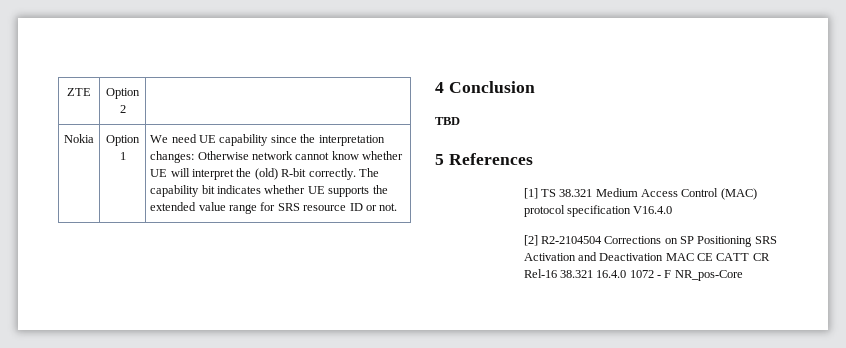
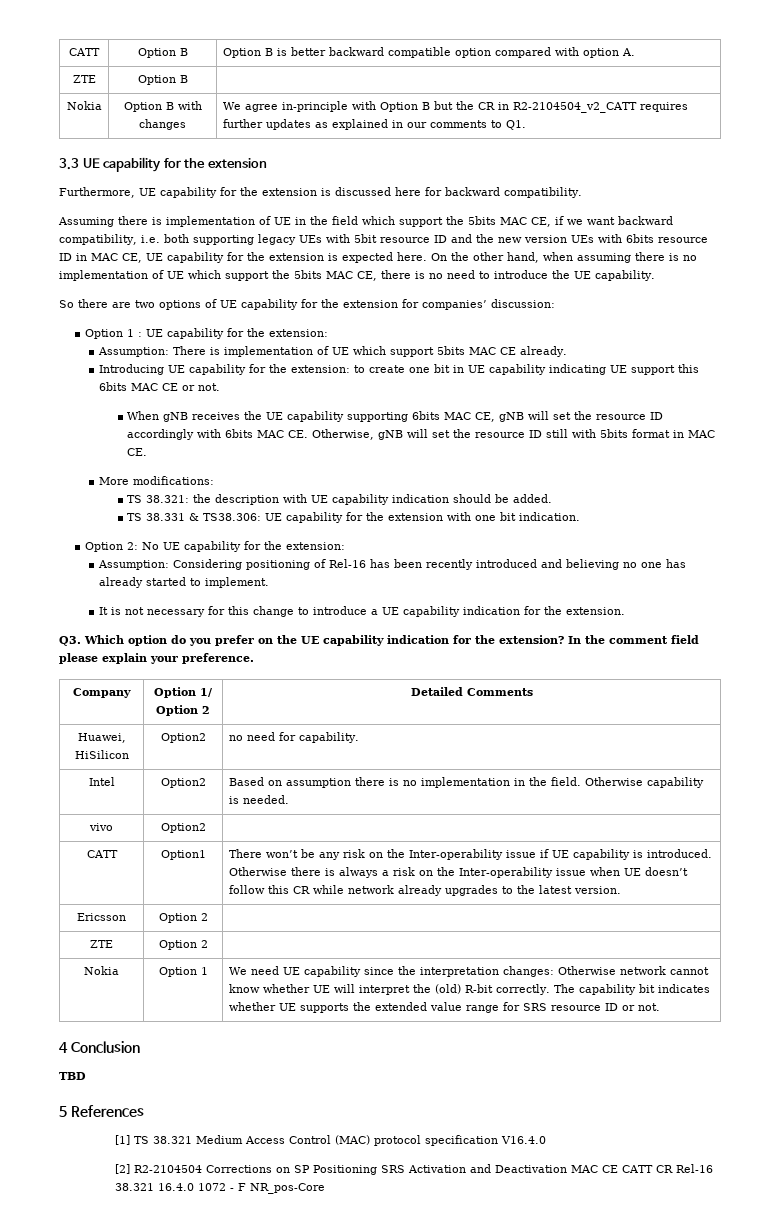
(67, 92) none -> [69,48,100,56] [137,48,188,58] [222,47,635,58] [72,75,96,83] [137,75,188,85] [66,101,102,110] [123,101,202,112] [139,119,186,130] [222,101,688,113] [222,119,526,130] [59,157,267,172] [59,187,582,198] [58,216,673,227] [59,234,708,245] [59,252,697,263] [59,270,655,281] [59,299,555,310] [85,328,329,339] [98,346,568,357] [99,364,700,375] [99,382,221,391] [127,411,664,422] [127,429,716,440] [127,448,148,456] [99,476,215,485] [127,494,553,505] [127,512,581,523] [85,541,346,552] [98,559,687,570] [99,577,270,588] [99,606,626,617] [59,635,699,646] [59,653,254,664] [73,688,131,698] [154,687,213,698] [156,705,210,716] [410,687,533,696] [77,733,126,743] [74,750,129,759] [160,733,206,743] [228,732,359,743] [88,777,115,786] [160,778,206,788] [228,777,704,788] [228,795,289,804] [89,823,113,831] [160,823,206,833] [86,850,118,858] [160,850,206,860] [228,849,712,860] [228,867,688,878] [228,885,621,896] [77,913,126,921] [158,913,208,923] CATT | Option B | Option B is better backward compatible option compared with option A. // ZTE | Option B | // Nokia | Option B with changes | We agree in-principle with Option B but the CR in R2-2104504_v2_CATT requires further updates as explained in our comments to Q1. // 3.3 UE capability for the extension // Furthermore, UE capability for the extension is discussed here for backward compatibility. // Assuming there is implementation of UE in the field which support the 5bits MAC CE, if we want backward compatibility, i.e. both supporting legacy UEs with 5bit resource ID and the new version UEs with 6bits resource ID in MAC CE, UE capability for the extension is expected here. On the other hand, when assuming there is no implementation of UE which support the 5bits MAC CE, there is no need to introduce the UE capability. // So there are two options of UE capability for the extension for companies’ discussion: // Option 1 : UE capability for the extension: // Assumption: There is implementation of UE which support 5bits MAC CE already. // Introducing UE capability for the extension: to create one bit in UE capability indicating UE support this 6bits MAC CE or not. // When gNB receives the UE capability supporting 6bits MAC CE, gNB will set the resource ID accordingly with 6bits MAC CE. Otherwise, gNB will set the resource ID still with 5bits format in MAC CE. // More modifications: // TS 38.321: the description with UE capability indication should be added. // TS 38.331 & TS38.306: UE capability for the extension with one bit indication. // Option 2: No UE capability for the extension: // Assumption: Considering positioning of Rel-16 has been recently introduced and believing no one has already started to implement. // It is not necessary for this change to introduce a UE capability indication for the extension. // Q3. Which option do you prefer on the UE capability indication for the extension? In the comment field please explain your preference. // Company | Option 1/ Option 2 | Detailed Comments // Huawei, HiSilicon | Option2 | no need for capability. // Intel | Option2 | Based on assumption there is no implementation in the field. Otherwise capability is needed. // vivo | Option2 | // CATT | Option1 | There won’t be any risk on the Inter-operability issue if UE capability is introduced. Otherwise there is always a risk on the Inter-operability issue when UE doesn’t follow this CR while network already upgrades to the latest version. // Ericsson | Option 2 | //

